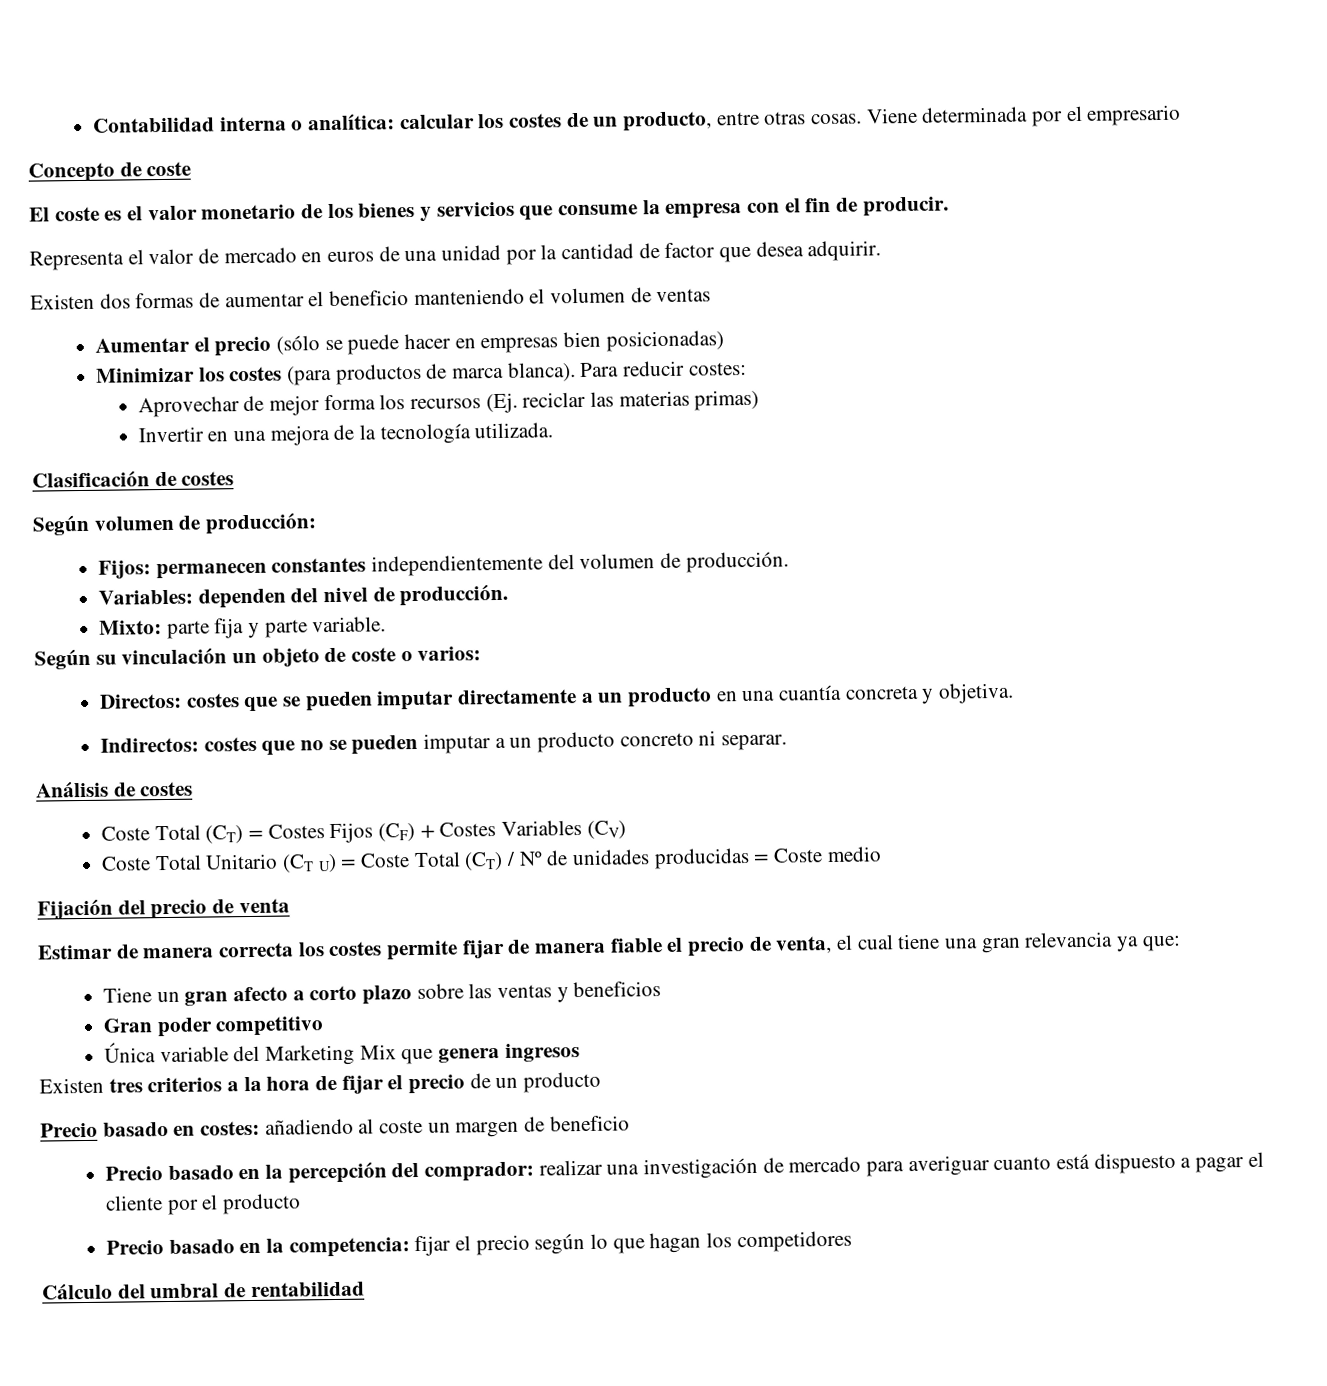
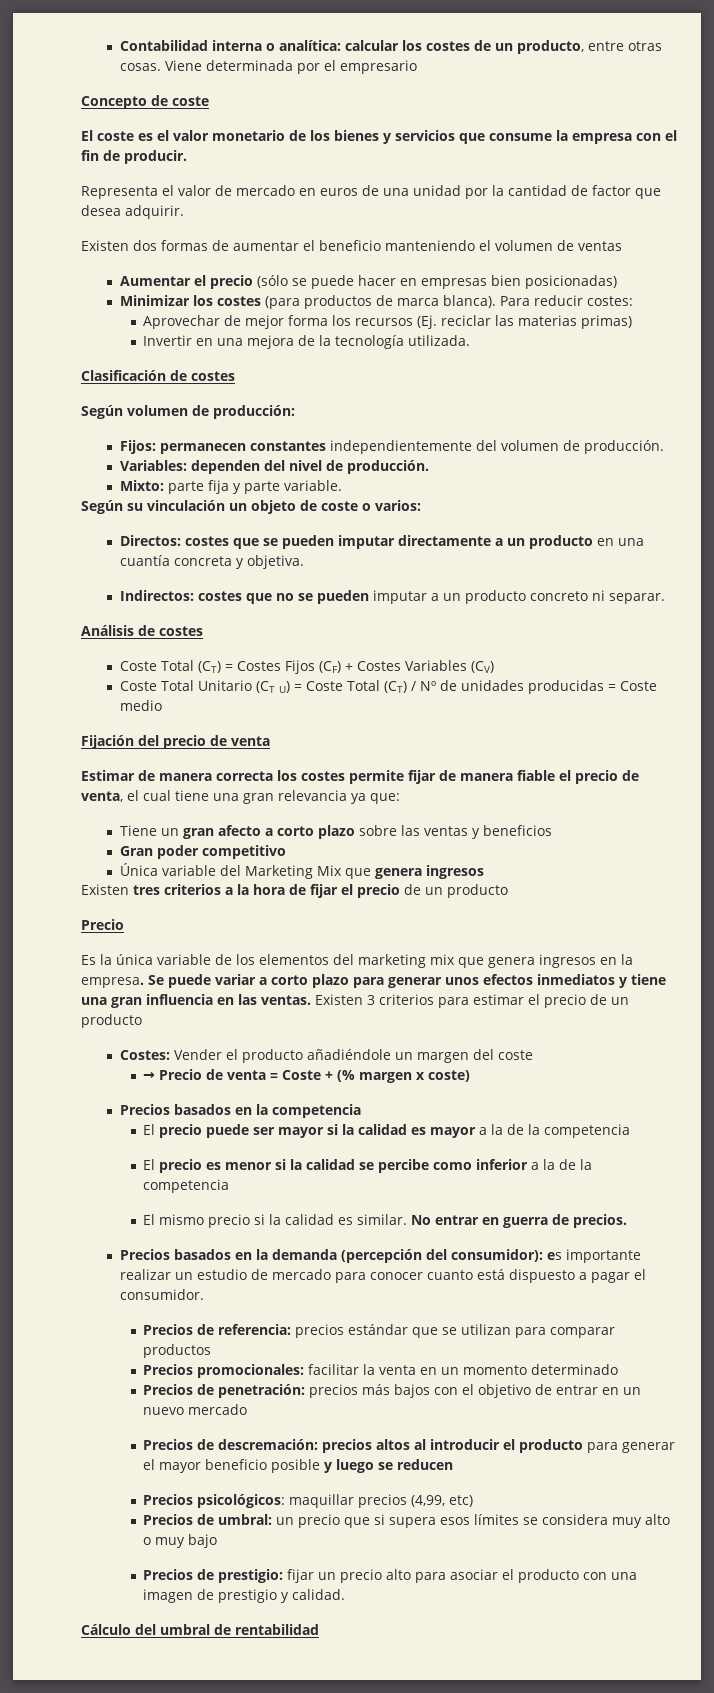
[102,1115,630,1138] [104,1157,758,1184] basado en costes: añadiendo al coste un margen de beneficio // Precio basado en la percepción del comprador: realizar una investigación -> [81,954,633,968] [81,974,666,988] [81,994,629,1008] [81,1014,142,1028] [119,1049,533,1063] [143,1069,471,1083] [119,1104,361,1118] [143,1124,631,1138] [143,1159,593,1173] [143,1179,230,1193] [143,1214,628,1228] [119,1249,641,1263] [119,1269,247,1280] // Es la única variable de los elementos del marketing mix que genera ingresos en la empresa. Se puede variar a corto plazo para generar unos efectos inmediatos y tiene una gran influencia en las ventas. Existen 3 criterios para estimar el precio de un producto // Costes: Vender el producto añadiéndole un margen del coste // → Precio de venta = Coste + (% margen x coste) // Precios basados en la competencia // El precio puede ser mayor si la calidad es mayor a la de la competencia // El precio es menor si la calidad se percibe como inferior a la de la competencia // El mismo precio si la calidad es similar. No entrar en guerra de precios. // Precios basados en la demanda (percepción del consumidor): es importante realizar un estudio
[907,1155,990,1177] averiguar -> [369,1272,423,1280] conocer
[105,1193,301,1216] [105,1230,852,1258] cliente por el producto // Precio basado en la competencia: fijar el precio según lo que hagan los competidores -> [119,1289,204,1300] [143,1324,616,1338] [143,1344,212,1358] [143,1364,619,1378] [143,1384,642,1398] [143,1404,248,1415] [143,1439,676,1453] [143,1459,454,1473] [143,1494,474,1508] [143,1514,671,1528] [143,1534,218,1548] [143,1569,638,1583] [143,1589,346,1603] consumidor. // Precios de referencia: precios estándar que se utilizan para comparar productos // Precios promocionales: facilitar la venta en un momento determinado // Precios de penetración: precios más bajos con el objetivo de entrar en un nuevo mercado // Precios de descremación: precios altos al introducir el producto para generar el mayor beneficio posible y luego se reducen // Precios psicológicos: maquillar precios (4,99, etc) // Precios de umbral: un precio que si supera esos límites se considera muy alto o muy bajo // Precios de prestigio: fijar un precio alto para asociar el producto con una imagen de prestigio y calidad.

